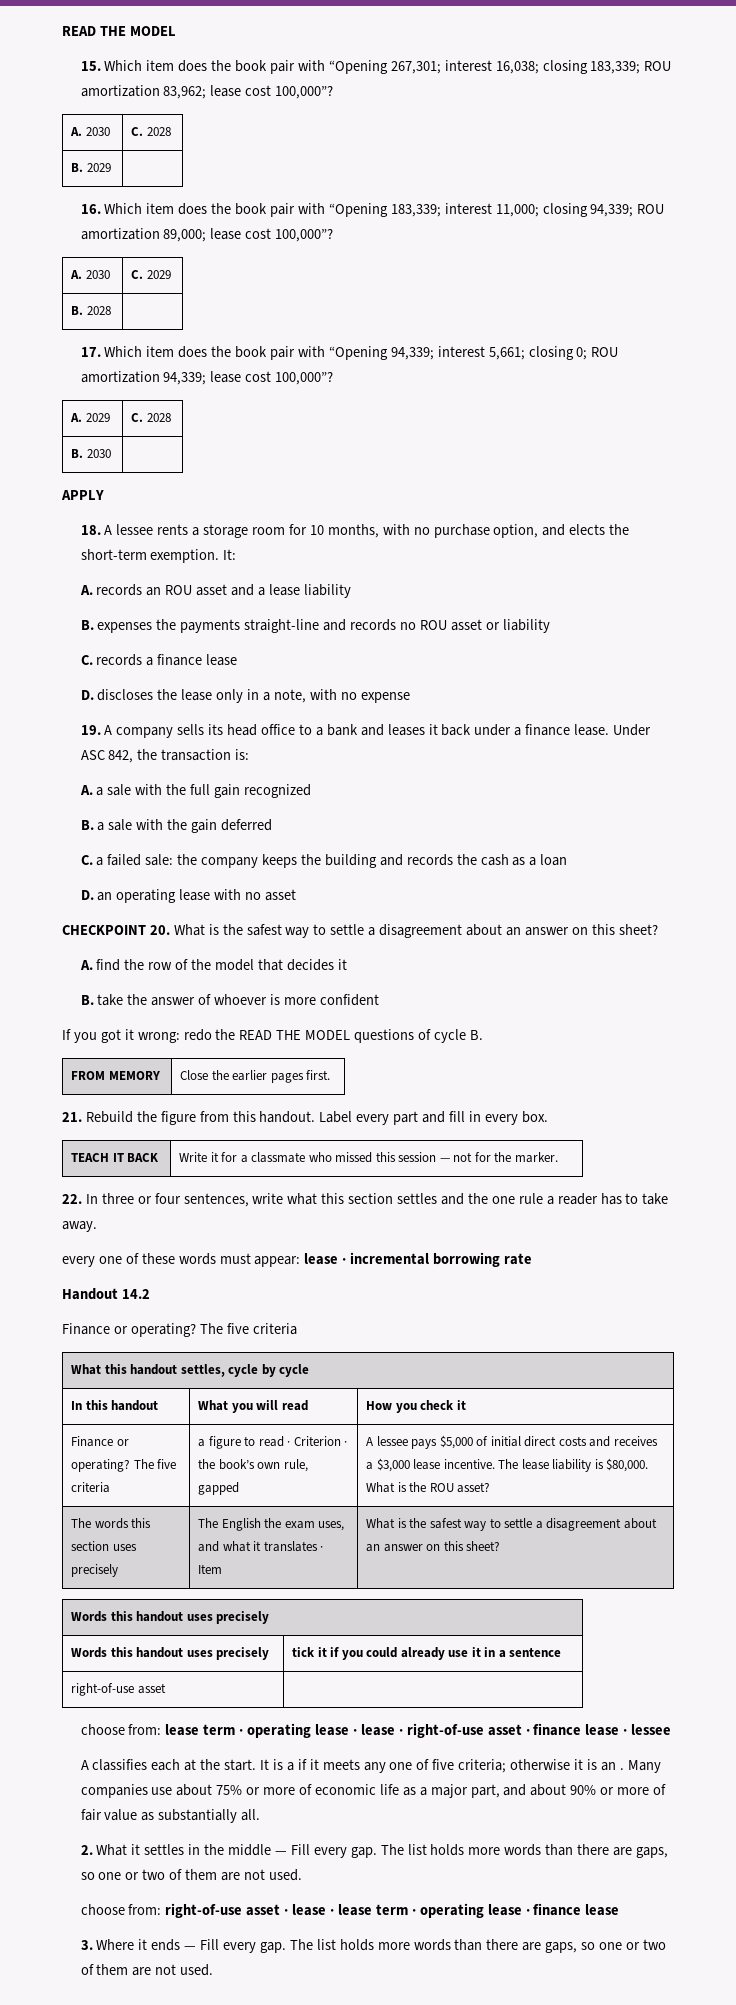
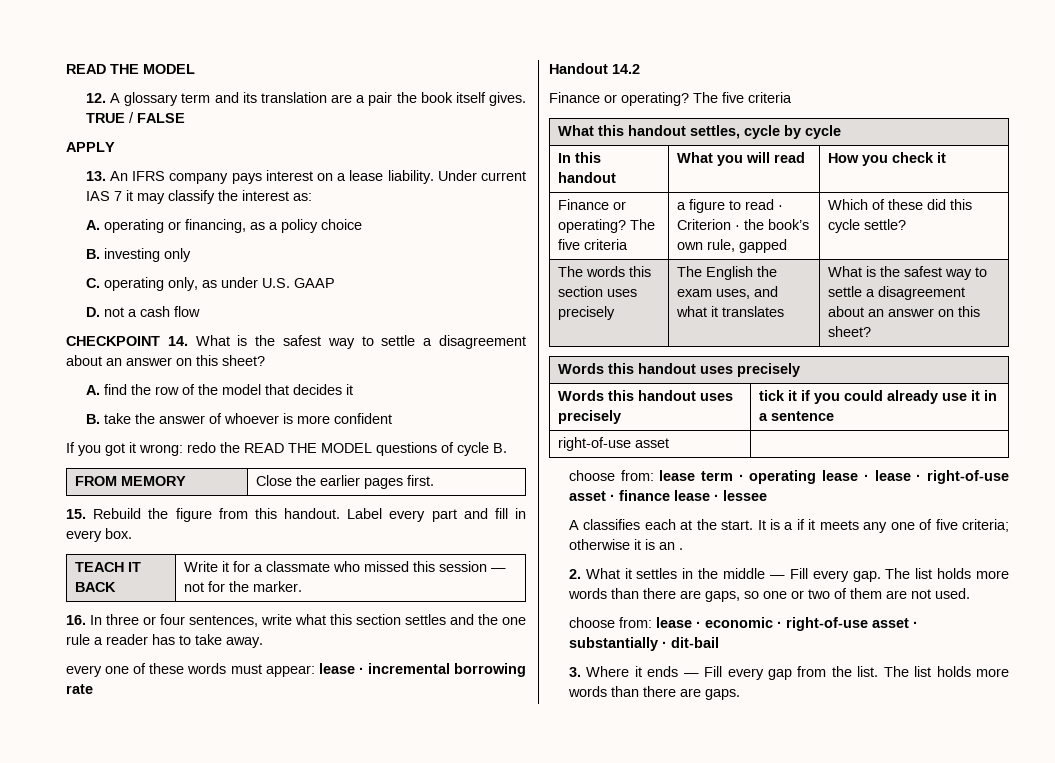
[80,60,672,74] [80,85,334,99] [70,127,110,136] [131,127,171,136] [71,163,111,172] [80,203,665,217] [80,228,334,242] [70,270,110,279] [131,270,171,279] [71,306,111,315] [80,346,619,360] [80,371,334,385] [70,413,110,422] [131,413,171,422] [71,449,111,458] [61,490,104,500] [80,524,630,538] [80,549,237,563] [79,584,351,598] [80,619,550,633] [80,654,238,666] [80,689,410,703] [80,724,652,738] [80,749,250,763] [79,784,311,798] [80,819,273,833] [80,854,568,868] [80,889,297,903] 15. Which item does the book pair with “Opening 267,301; interest 16,038; closing 183,339; ROU amortization 83,962; lease cost 100,000”? // A. 2030 | C. 2028 // B. 2029 | // 16. Which item does the book pair with “Opening 183,339; interest 11,000; closing 94,339; ROU amortization 89,000; lease cost 100,000”? // A. 2030 | C. 2029 // B. 2028 | // 17. Which item does the book pair with “Opening 94,339; interest 5,661; closing 0; ROU amortization 94,339; lease cost 100,000”? // A. 2029 | C. 2028 // B. 2030 | // APPLY // 18. A lessee rents a storage room for 10 months, with no purchase option, and elects the short-term exemption. It: // A. records an ROU asset and a lease liability // B. expenses the payments straight-line and records no ROU asset or liability // C. records a finance lease // D. discloses the lease only in a note, with no expense // 19. A company sells its head office to a bank and leases it back under a finance lease. Under ASC 842, the transaction is: // A. a sale with the full gain recognized // B. a sale with the gain deferred // C. a failed sale: the company keeps the building and records the cash as a loan // D. an operating lease with no asset -> [85,92,526,106] [85,112,185,123] [66,142,115,152] [85,170,526,184] [85,190,312,204] [85,219,362,233] [85,248,191,262] [85,277,335,291] [85,306,200,317] 12. A glossary term and its translation are a pair the book itself gives. TRUE / FALSE // APPLY // 13. An IFRS company pays interest on a lease liability. Under current IAS 7 it may classify the interest as: // A. operating or financing, as a policy choice // B. investing only // C. operating only, as under U.S. GAAP // D. not a cash flow
[149,925,170,935] 20. -> [167,336,188,346] 14.
[62,1112,82,1122] 21. -> [66,509,86,519] 15.
[62,1194,82,1204] 22. -> [66,615,86,625] 16.
[366,1435,658,1449] [366,1458,649,1472] [366,1482,491,1493] A lessee pays $5,000 of initial direct costs and receives a $3,000 lease incentive. The lease liability is $80,000. What is the ROU asset? -> [828,199,973,210] [828,219,907,233] Which of these did this cycle settle?
[320,1546,324,1551] [198,1564,223,1574] · Item -> (785, 311) none
[627,1760,661,1773] [80,1784,667,1798] [80,1809,261,1823] Many companies use about 75% or more of economic life as a major part, and about 90% or more of fair value as substantially all. -> (683, 549) none
[165,1903,620,1918] right-of-use asset · lease · lease term · operating lease · finance lease -> [655,617,918,631] [568,637,719,651] lease · economic · right-of-use asset · substantially · dit-bail
[259,1939,666,1953] [80,1964,214,1976] gap. The list holds more words than there are gaps, so one or two of them are not used. -> [767,666,1009,680] [567,686,740,700] gap from the list. The list holds more words than there are gaps.

